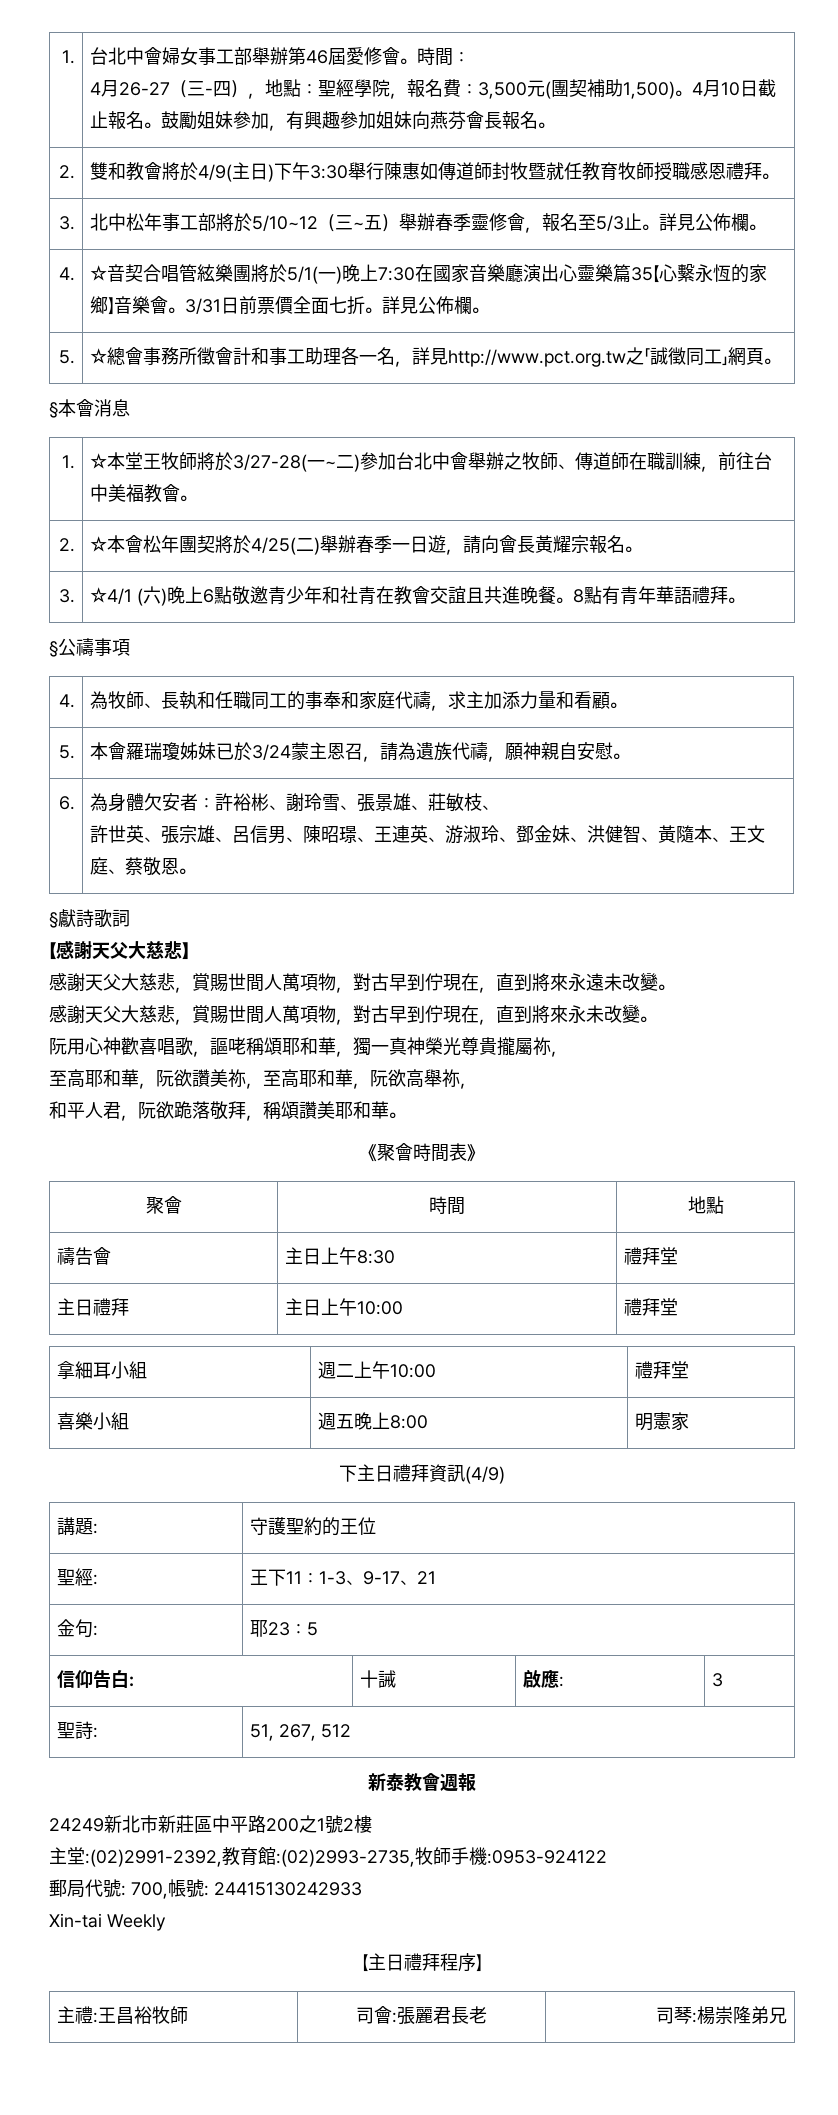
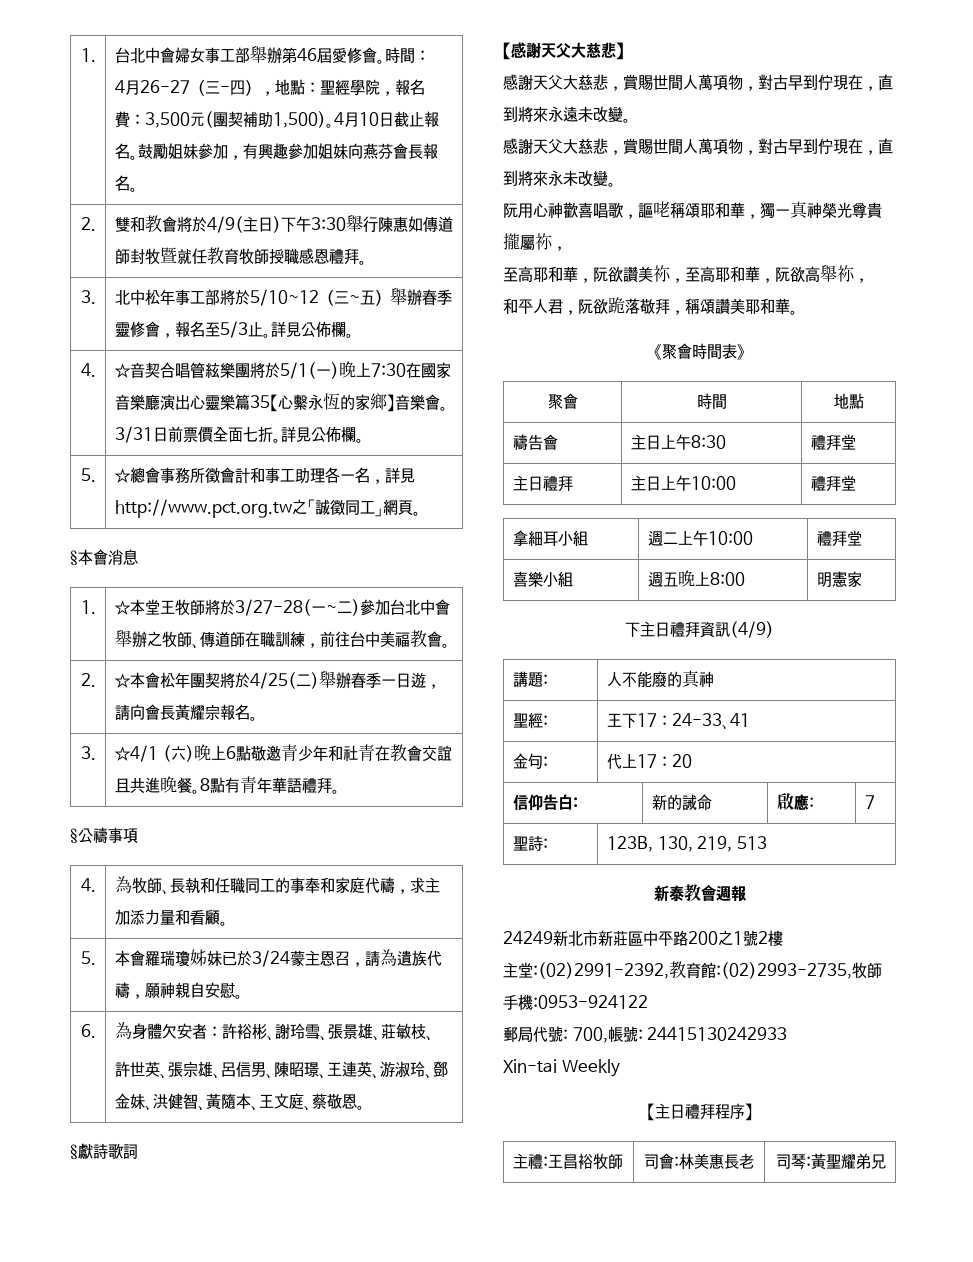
[250,1517,377,1536] 守護聖約的王位 -> [606,670,714,688] 人不能廢的真神
[286,1571,437,1585] 11：1-3、9-17、21 -> [636,713,750,730] 17：24-33、41
[250,1619,319,1637] 耶23：5 -> [606,753,692,769] 代上17：20
[360,1670,379,1688] 十 -> [651,794,682,810] 新的
(397, 1679) none -> [696,794,712,811] 命
[712,1673,724,1687] 3 -> [864,795,875,809] 7
[250,1724,352,1741] 51, 267, 512 -> [606,836,767,852] 123B, 130, 219, 513
[397,2007,451,2025] 張麗君 -> [679,1153,724,1170] 林美惠
[696,2006,751,2025] 楊崇隆 -> [811,1153,857,1170] 黃聖耀

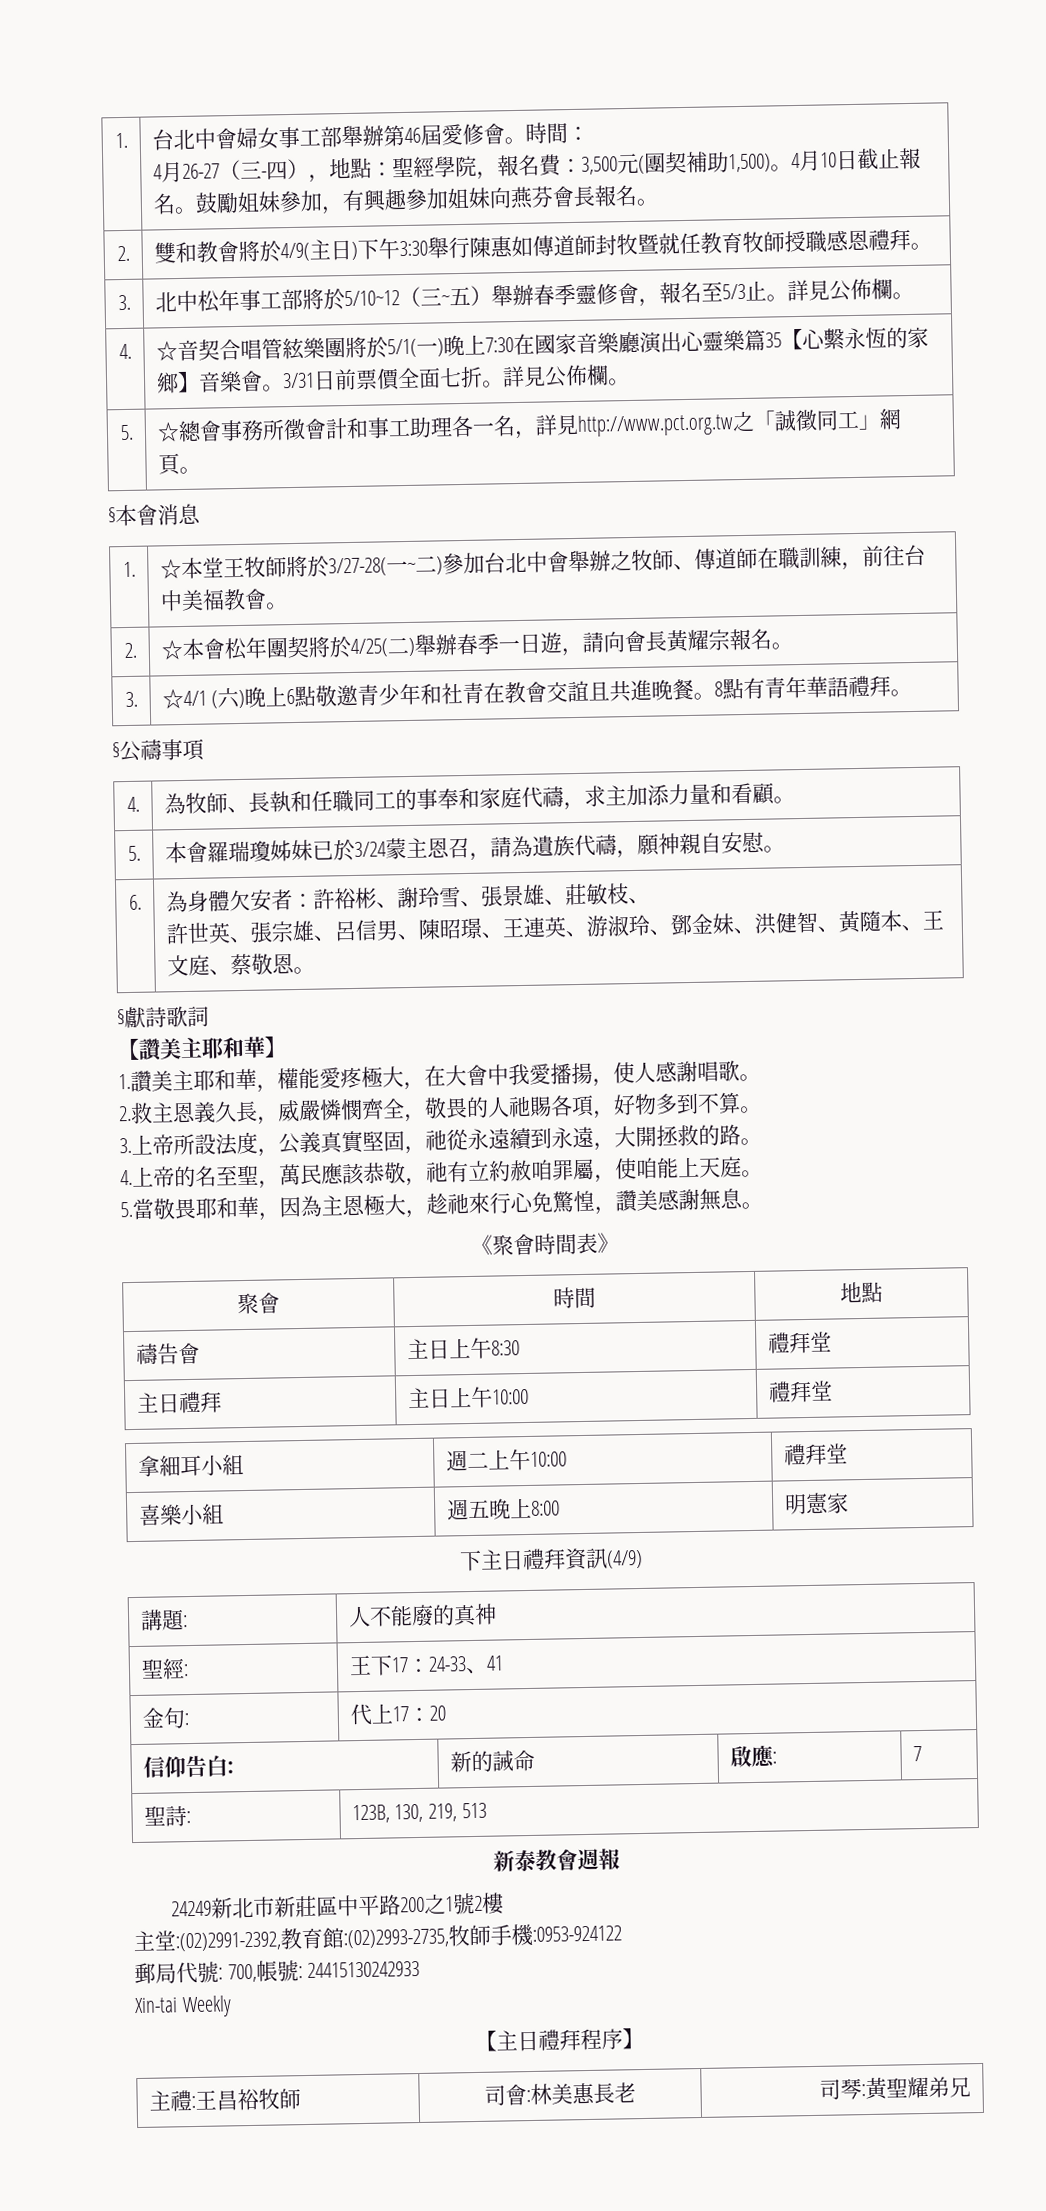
[511,42,624,60] [503,74,893,91] [503,106,631,123] [503,138,893,155] [503,170,616,187] [503,201,882,219] [503,233,567,251] [503,264,869,283] [503,297,790,315] 感謝天父大慈悲】 // 感謝天父大慈悲，賞賜世間人萬項物，對古早到佇現在，直到將來永遠未改變。 // 感謝天父大慈悲，賞賜世間人萬項物，對古早到佇現在，直到將來永未改變。 // 阮用心神歡喜唱歌，謳咾稱頌耶和華，獨一真神榮光尊貴攏屬祢， // 至高耶和華，阮欲讚美祢，至高耶和華，阮欲高舉祢， // 和平人君，阮欲跪落敬拜，稱頌讚美耶和華 -> [138,1036,287,1062] [118,1060,761,1093] [118,1092,762,1125] [119,1124,762,1157] [120,1156,763,1189] [120,1188,743,1221] 讚美主耶和華】 // 1.讚美主耶和華，權能愛疼極大，在大會中我愛播揚，使人感謝唱歌。 // 2.救主恩義久長，威嚴憐憫齊全，敬畏的人祂賜各項，好物多到不算。 // 3.上帝所設法度，公義真實堅固，祂從永遠續到永遠，大開拯救的路。 // 4.上帝的名至聖，萬民應該恭敬，祂有立約赦咱罪屬，使咱能上天庭。 // 5.當敬畏耶和華，因為主恩極大，趁祂來行心免驚惶，讚美感謝無息

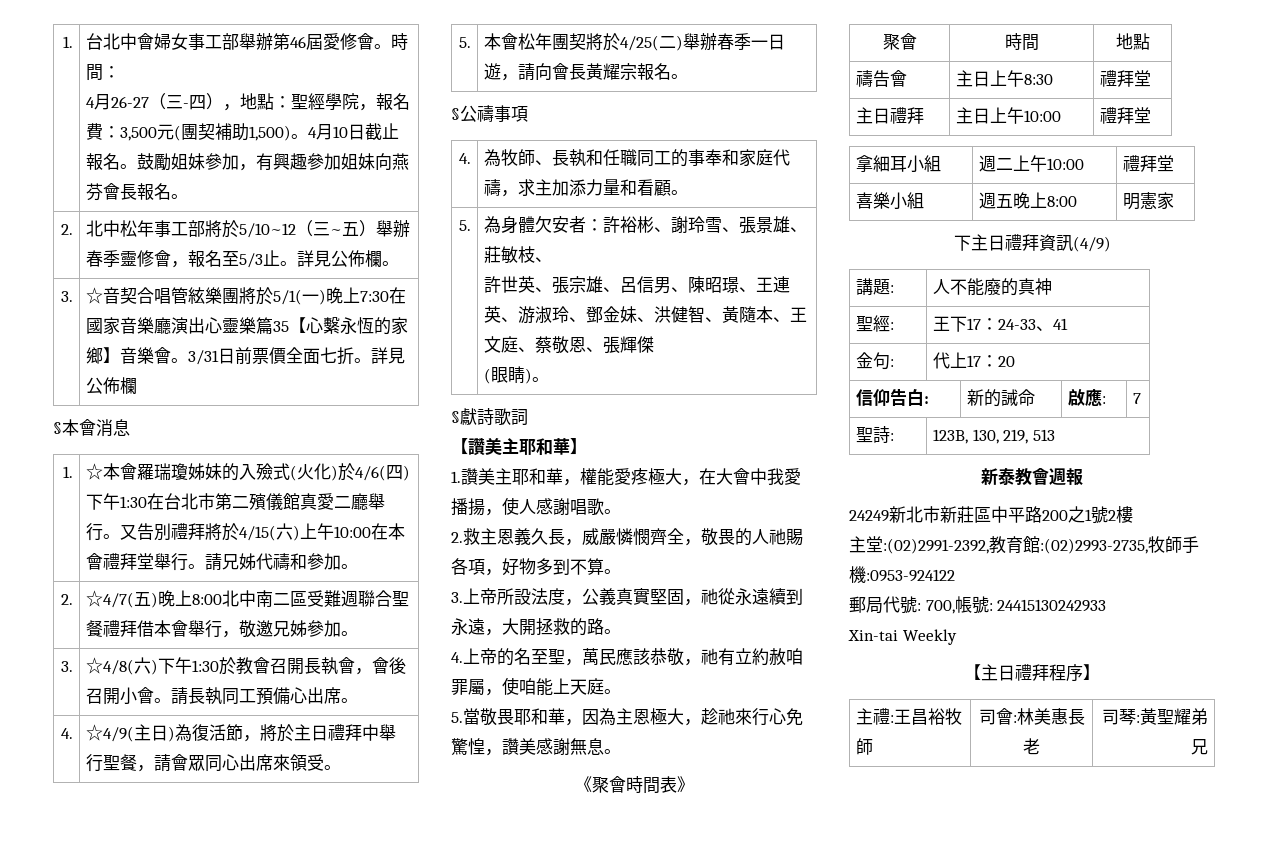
[153,228,932,264] [118,294,132,311] | 雙和教會將於4/9(主日)下午3:30舉行陳惠如傳道師封牧暨就任教育牧師授職感恩禮拜。 // 3. -> (74, 229) none
[119,343,133,360] 4. -> [61,291,74,302] 3.
[607,377,630,386] [120,424,135,441] [156,408,902,443] [157,452,201,476] 。 // 5. | ☆總會事務所徵會計和事工助理各一名，詳見http://www.pct.org.tw之「誠徵同工」網頁。 -> (137, 385) none
[201,544,926,578] [159,588,288,612] [124,642,138,659] [160,638,184,661] 堂王牧師將於3/27-28(一~二)參加台北中會舉辦之牧師、傳道師在職訓練，前往台中美福教會。 // 2. | ☆ -> [119,463,410,481] [85,493,385,510] [85,523,405,541] [85,553,358,571] [61,594,74,605] [85,590,409,608] [85,620,358,638] [61,661,74,672] [85,657,406,675] [85,687,358,705] [61,728,74,739] [85,724,396,742] [85,754,341,772] [459,37,472,48] 會羅瑞瓊姊妹的入殮式(火化)於4/6(四)下午1:30在台北市第二殯儀館真愛二廳舉行。又告別禮拜將於4/15(六)上午10:00在本會禮拜堂舉行。請兄姊代禱和參加。 // 2. | ☆4/7(五)晚上8:00北中南二區受難週聯合聖餐禮拜借本會舉行，敬邀兄姊參加。 // 3. | ☆4/8(六)下午1:30於教會召開長執會，會後召開小會。請長執同工預備心出席。 // 4. | ☆4/9(主日)為復活節，將於主日禮拜中舉行聖餐，請會眾同心出席來領受。 // 5. |
[125,691,139,708] [161,675,913,710] // 3. | ☆4/1 (六)晚上6點敬邀青少年和社青在教會交誼且共進晚餐。8點有青年華語禮拜。 -> (688, 76) none
[164,831,785,864] [129,894,143,910] | 本會羅瑞瓊姊妹已於3/24蒙主恩召，請為遺族代禱，願神親自安慰。 // 6. -> (472, 225) none
(295, 964) none -> [585,336,654,354] [483,366,532,384] 、張輝傑 // (眼睛)

